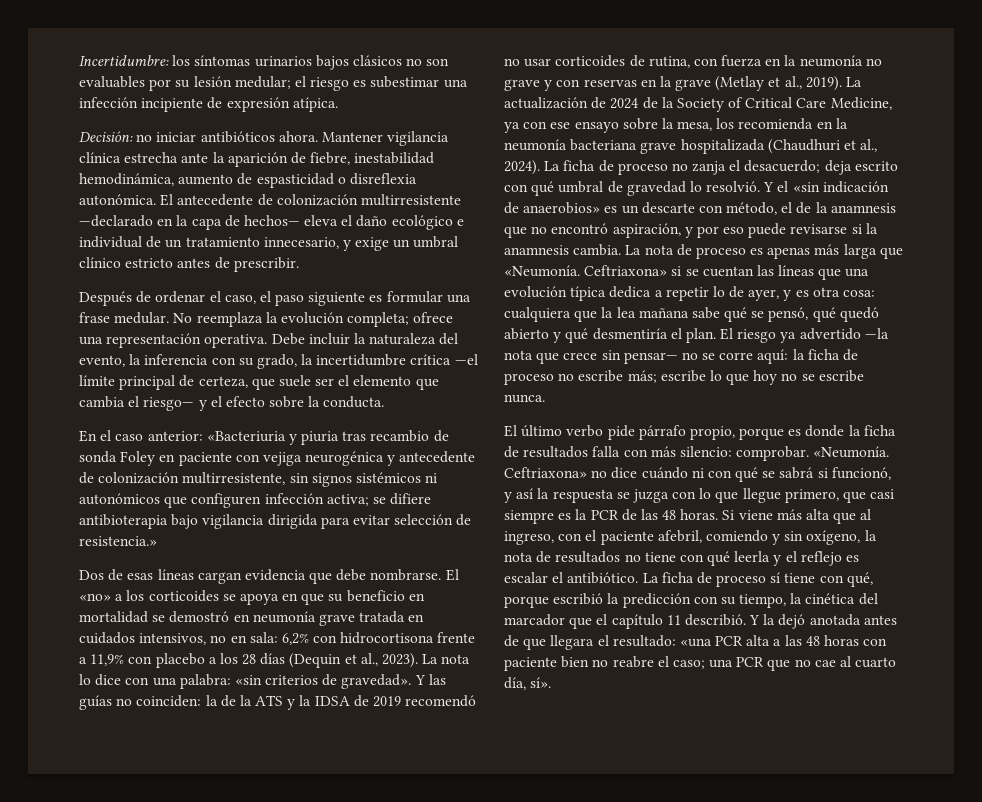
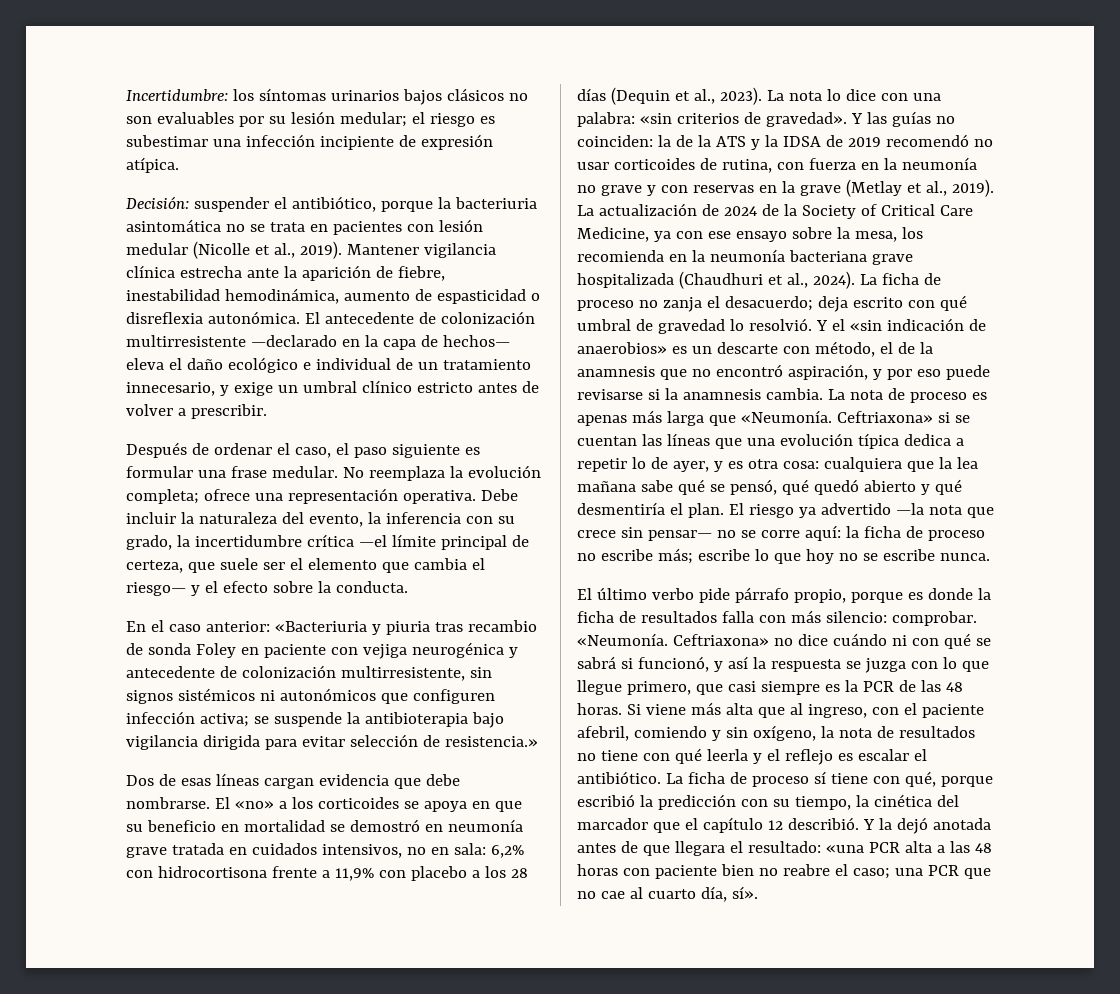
[136,131,318,143] no iniciar antibióticos ahora. -> [193,196,537,212] [126,219,483,235] [126,241,342,259] suspender el antibiótico, porque la bacteriuria asintomática no se trata en pacientes con lesión medular (Nicolle et al., 2019).
(230, 263) none -> [126,404,186,416] volver a
[390,493,432,505] difiere -> [273,712,360,727] suspende la
[666,615,681,625] 11 -> [767,820,783,830] 12

